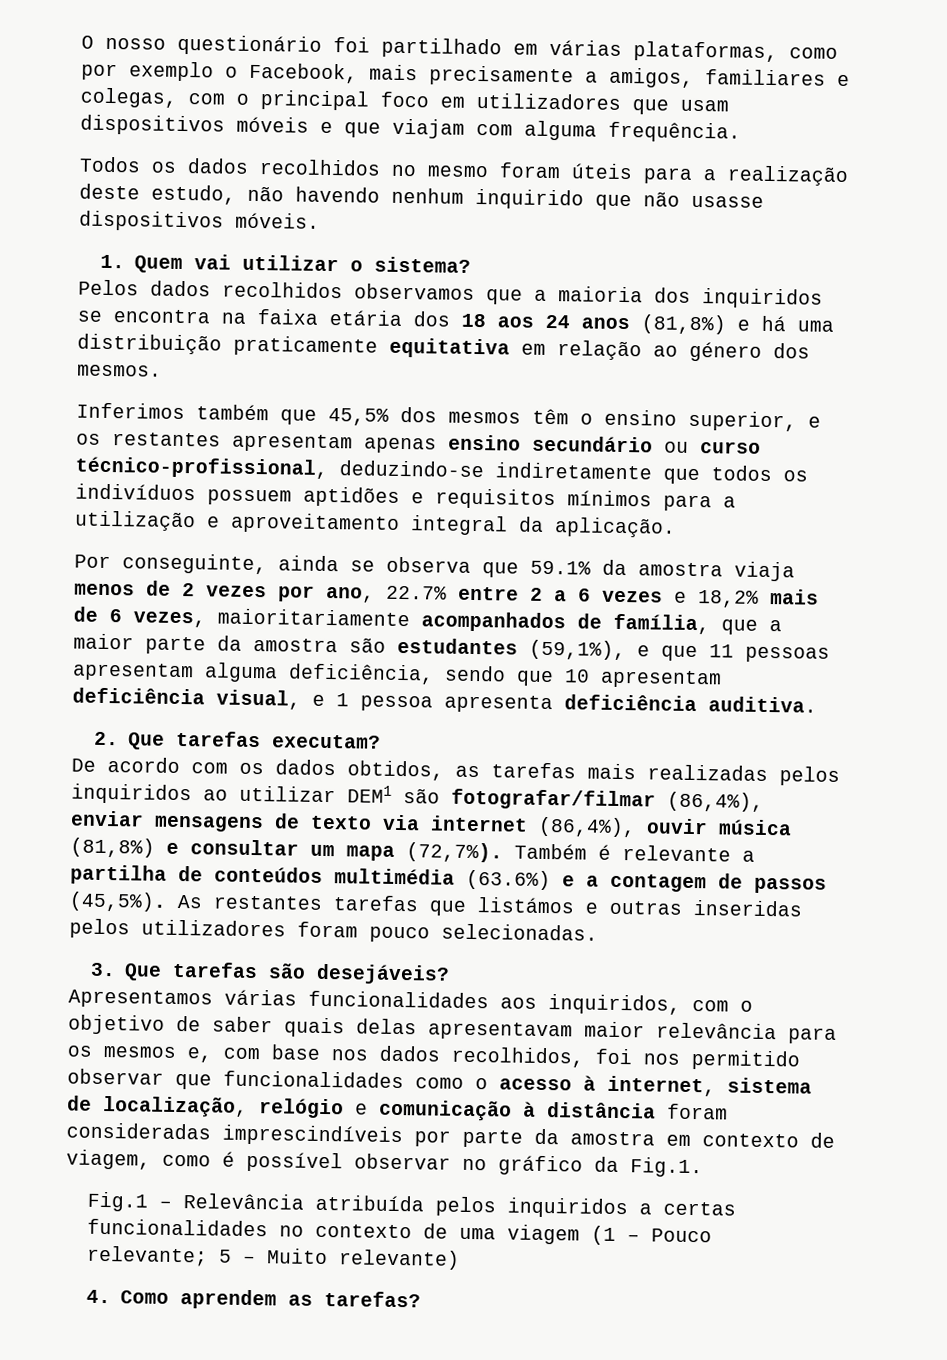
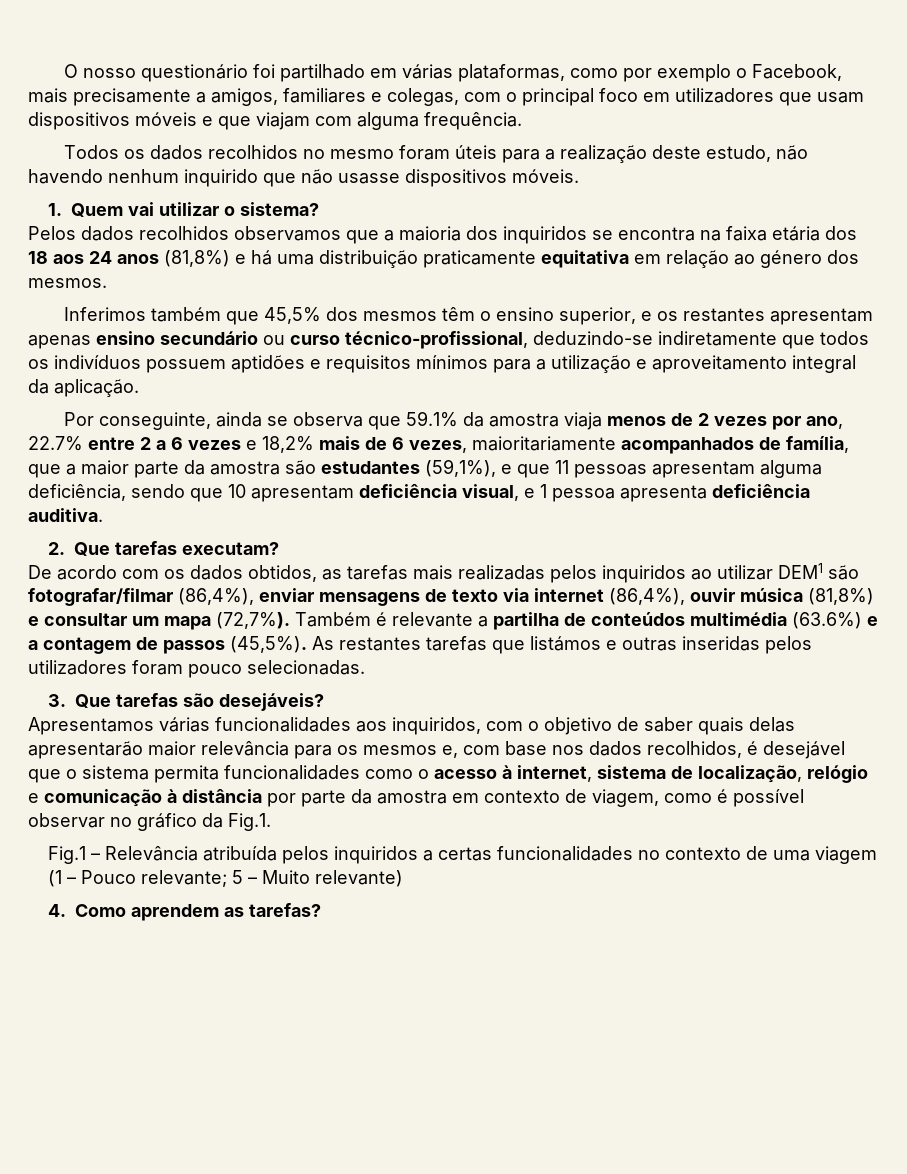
[428,1021,573,1041] apresentavam -> [28,741,143,759] apresentarão
[595,1048,800,1071] [67,1068,212,1090] foi nos permitido observar que -> [747,741,845,759] [28,765,219,783] é desejável que o sistema permita
[667,1103,728,1120] [66,1122,403,1147] foram consideradas imprescindíveis -> (262, 796) none

